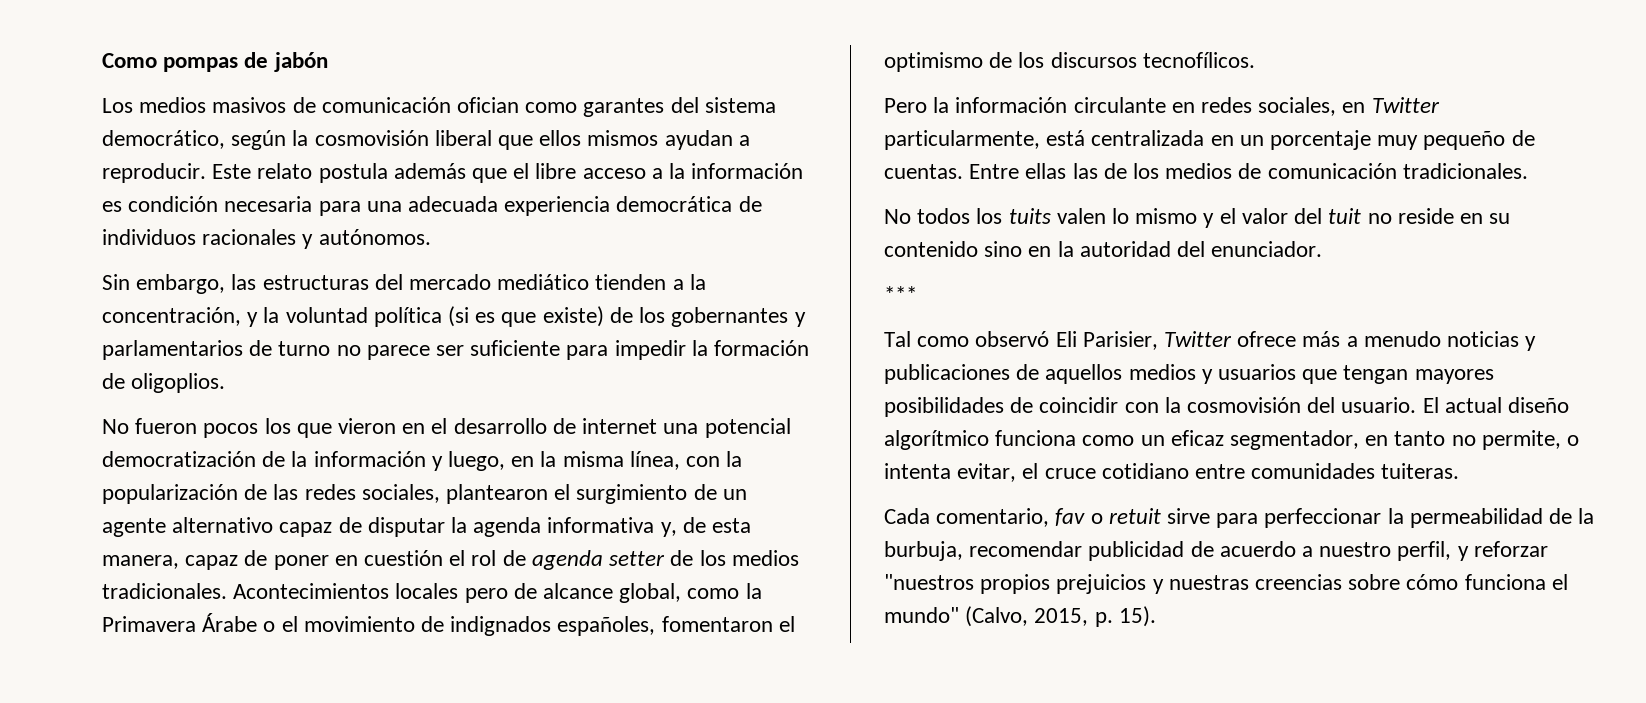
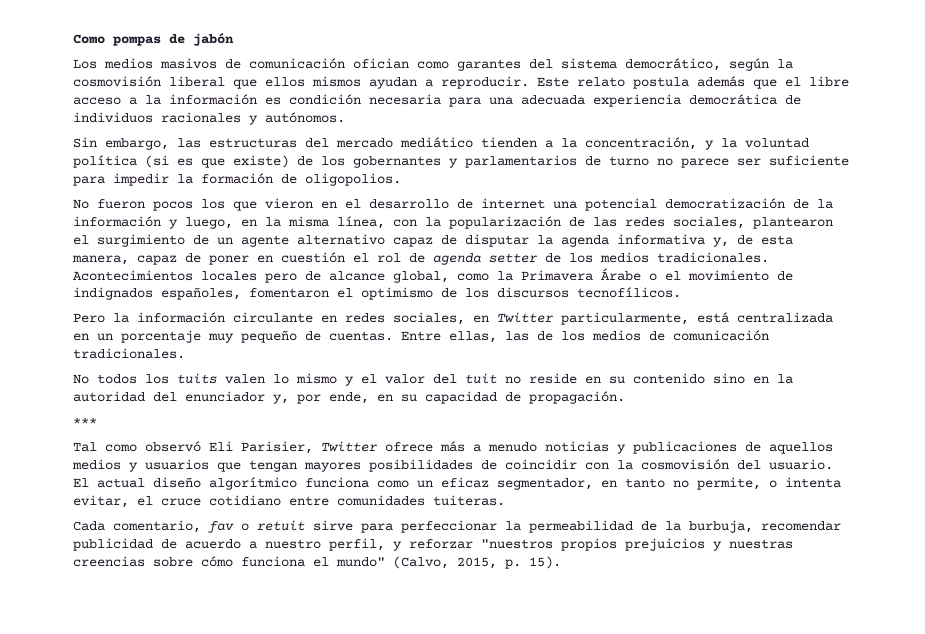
[131,373,226,393] oligoplios. -> [305,173,401,186] oligopolios.
[1025,163,1067,179] ellas -> [449,331,497,343] ellas,
[1211,241,1323,257] enunciador. -> [185,391,625,404] enunciador y, por ende, en su capacidad de propagación.

